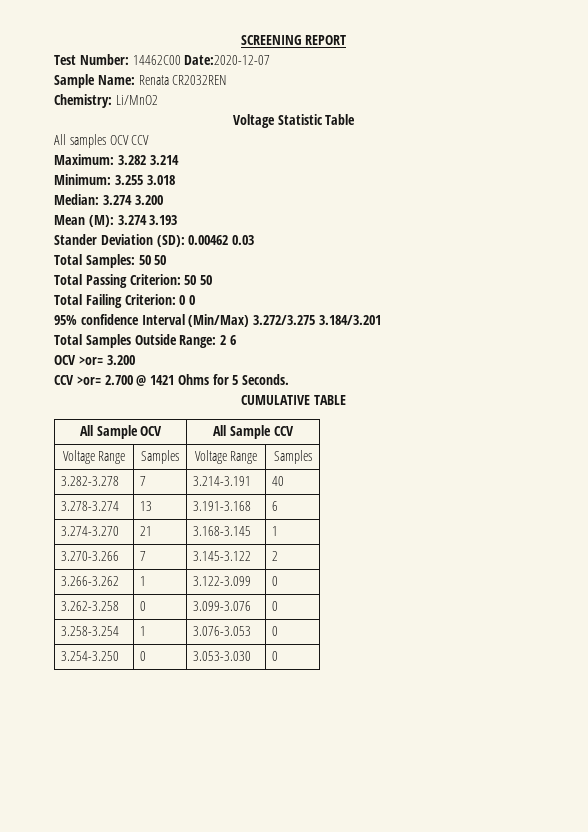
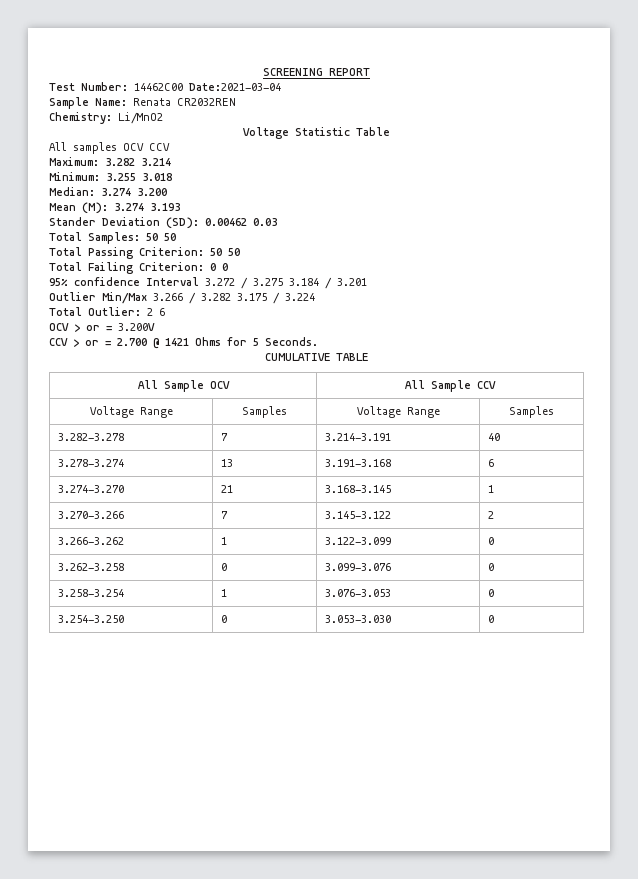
[184,55,271,65] Date:2020-12-07 -> [189,83,281,91] Date:2021-03-04
[188,314,381,327] [54,334,236,348] [54,355,135,365] [54,375,101,385] (Min/Max) 3.272/3.275 3.184/3.201 // Total Samples Outside Range: 2 6 // OCV >or= 3.200 // CCV >or= -> [205,277,367,289] [49,292,315,304] [49,307,165,316] [49,323,155,332] [49,338,111,347] 3.272 / 3.275 3.184 / 3.201 // Outlier Min/Max 3.266 / 3.282 3.175 / 3.224 // Total Outlier: 2 6 // OCV > or = 3.200V // CCV > or =

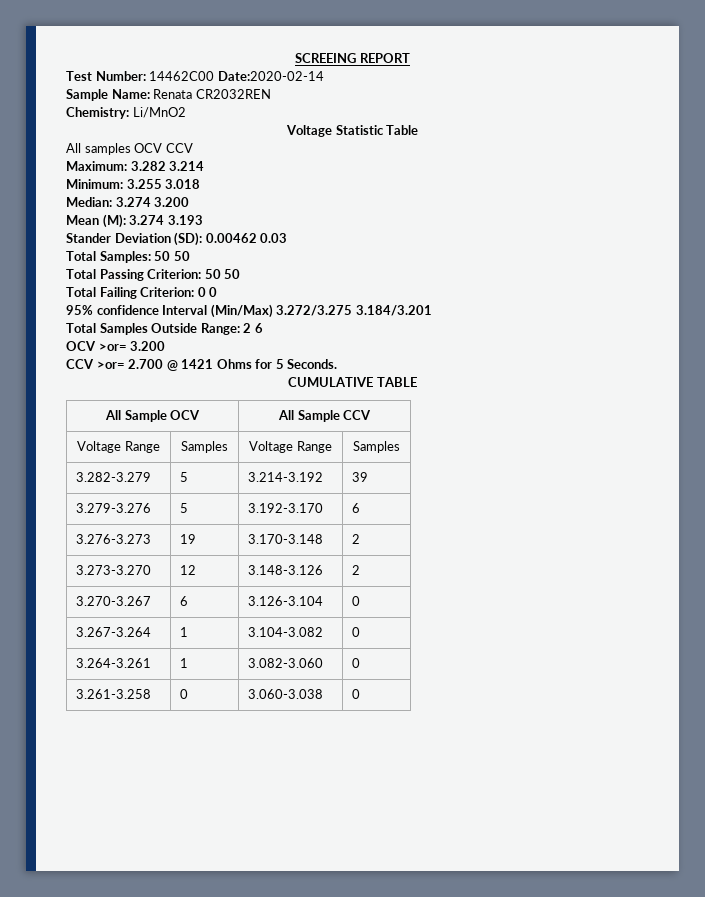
[263,68,323,76] SCREENING -> [295,53,357,63] SCREEING
[189,83,281,91] Date:2021-03-04 -> [217,71,324,81] Date:2020-02-14
[205,277,367,289] [49,292,315,304] [49,307,165,316] [49,323,155,332] [49,338,111,347] 3.272 / 3.275 3.184 / 3.201 // Outlier Min/Max 3.266 / 3.282 3.175 / 3.224 // Total Outlier: 2 6 // OCV > or = 3.200V // CCV > or = -> [210,304,432,318] [66,323,263,335] [66,341,166,351] [66,359,125,369] (Min/Max) 3.272/3.275 3.184/3.201 // Total Samples Outside Range: 2 6 // OCV >or= 3.200 // CCV >or=
[57,433,124,441] [220,433,228,441] [324,433,391,441] [487,433,500,441] [57,459,124,467] [220,459,233,467] [324,459,391,467] [487,459,494,467] [57,485,124,493] [220,485,233,493] [324,485,391,493] [487,485,494,493] [57,511,124,519] [220,511,228,519] [324,511,391,519] [487,511,494,519] [57,537,124,545] [220,537,227,545] [324,537,391,545] [487,537,494,545] [57,563,124,571] [220,563,227,571] [324,563,391,571] [487,563,494,571] [57,589,124,597] [220,589,227,597] [324,589,391,597] [487,589,494,597] [57,615,124,623] [220,615,227,623] [324,615,391,623] [487,615,494,623] 3.282-3.278 | 7 | 3.214-3.191 | 40 // 3.278-3.274 | 13 | 3.191-3.168 | 6 // 3.274-3.270 | 21 | 3.168-3.145 | 1 // 3.270-3.266 | 7 | 3.145-3.122 | 2 // 3.266-3.262 | 1 | 3.122-3.099 | 0 // 3.262-3.258 | 0 | 3.099-3.076 | 0 // 3.258-3.254 | 1 | 3.076-3.053 | 0 // 3.254-3.250 | 0 | 3.053-3.030 | 0 -> [75,472,151,482] [179,472,188,482] [247,472,323,482] [351,472,368,482] [75,503,151,513] [179,503,188,513] [247,503,323,513] [351,503,360,513] [75,534,151,544] [179,534,196,544] [247,534,323,544] [351,534,360,544] [75,565,151,575] [179,565,196,575] [247,565,323,575] [351,565,360,575] [75,596,151,606] [179,596,188,606] [247,596,323,606] [351,596,360,606] [75,627,151,637] [179,627,188,637] [247,627,323,637] [351,627,360,637] [75,658,151,668] [179,658,188,668] [247,658,323,668] [351,658,360,668] [75,689,151,699] [179,689,188,699] [247,689,323,699] [351,689,360,699] 3.282-3.279 | 5 | 3.214-3.192 | 39 // 3.279-3.276 | 5 | 3.192-3.170 | 6 // 3.276-3.273 | 19 | 3.170-3.148 | 2 // 3.273-3.270 | 12 | 3.148-3.126 | 2 // 3.270-3.267 | 6 | 3.126-3.104 | 0 // 3.267-3.264 | 1 | 3.104-3.082 | 0 // 3.264-3.261 | 1 | 3.082-3.060 | 0 // 3.261-3.258 | 0 | 3.060-3.038 | 0

